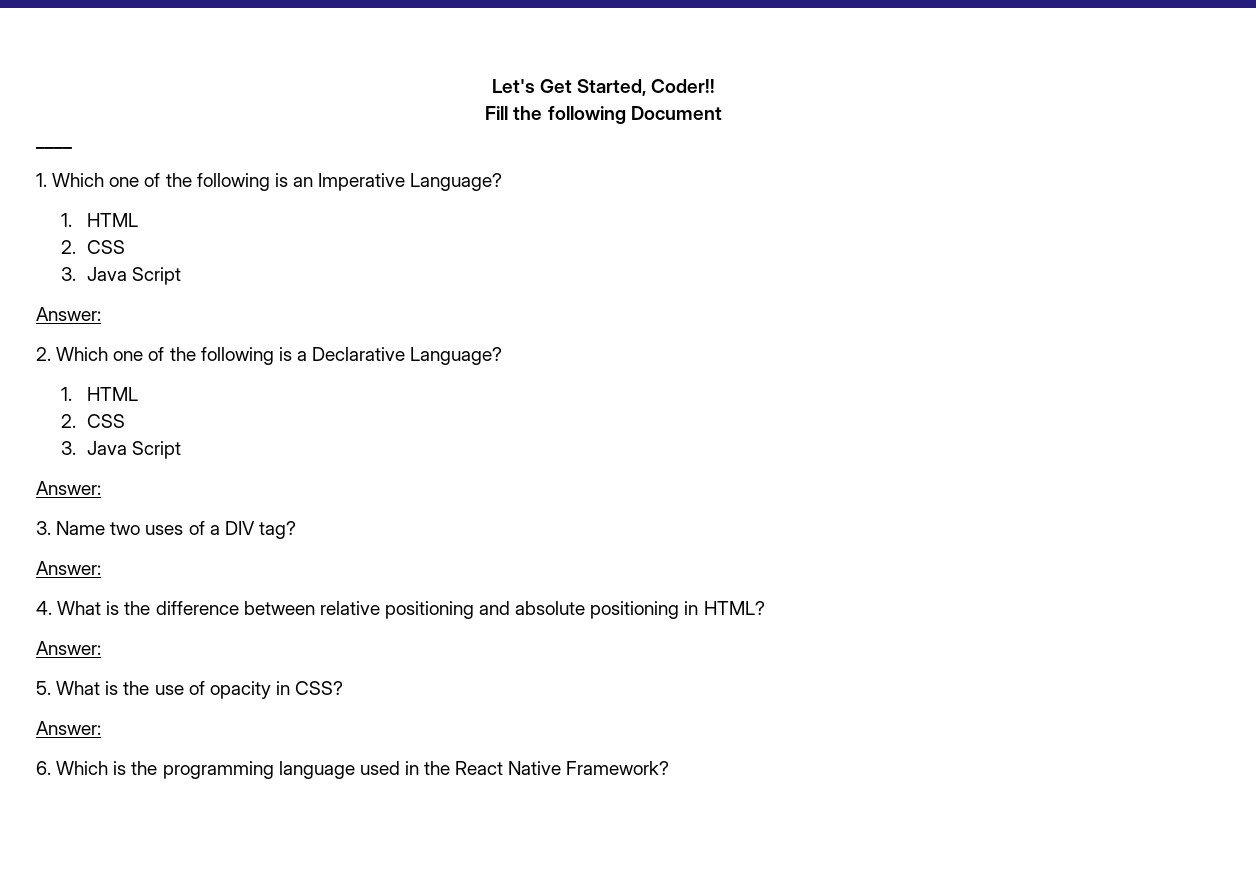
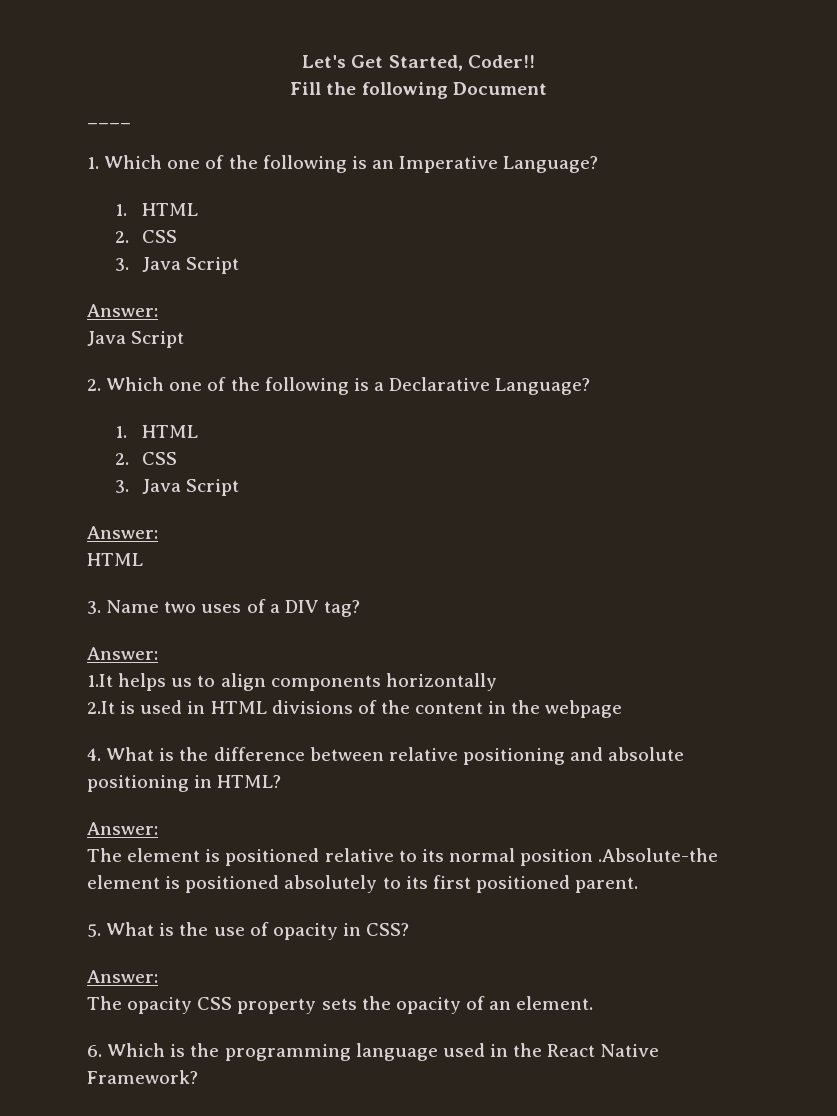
(101, 314) none -> [87,331,185,348] // Java Script
(101, 488) none -> [87,553,143,566] // HTML
(101, 568) none -> [87,673,497,691] [87,700,623,718] // 1.It helps us to align components horizontally // 2.It is used in HTML divisions of the content in the webpage
(101, 648) none -> [87,848,719,866] [87,875,639,893] // The element is positioned relative to its normal position .Absolute-the element is positioned absolutely to its first positioned parent.
(101, 728) none -> [87,996,594,1014] // The opacity CSS property sets the opacity of an element.

